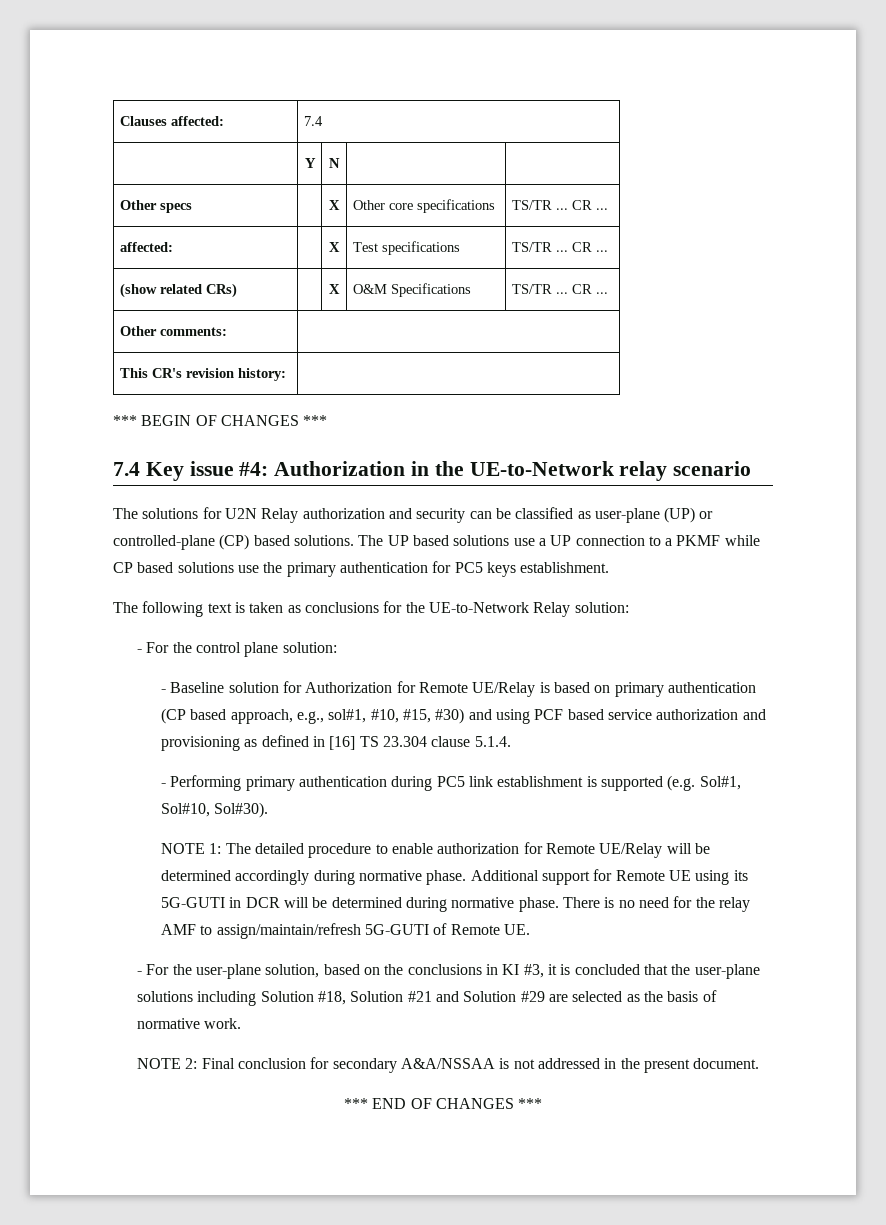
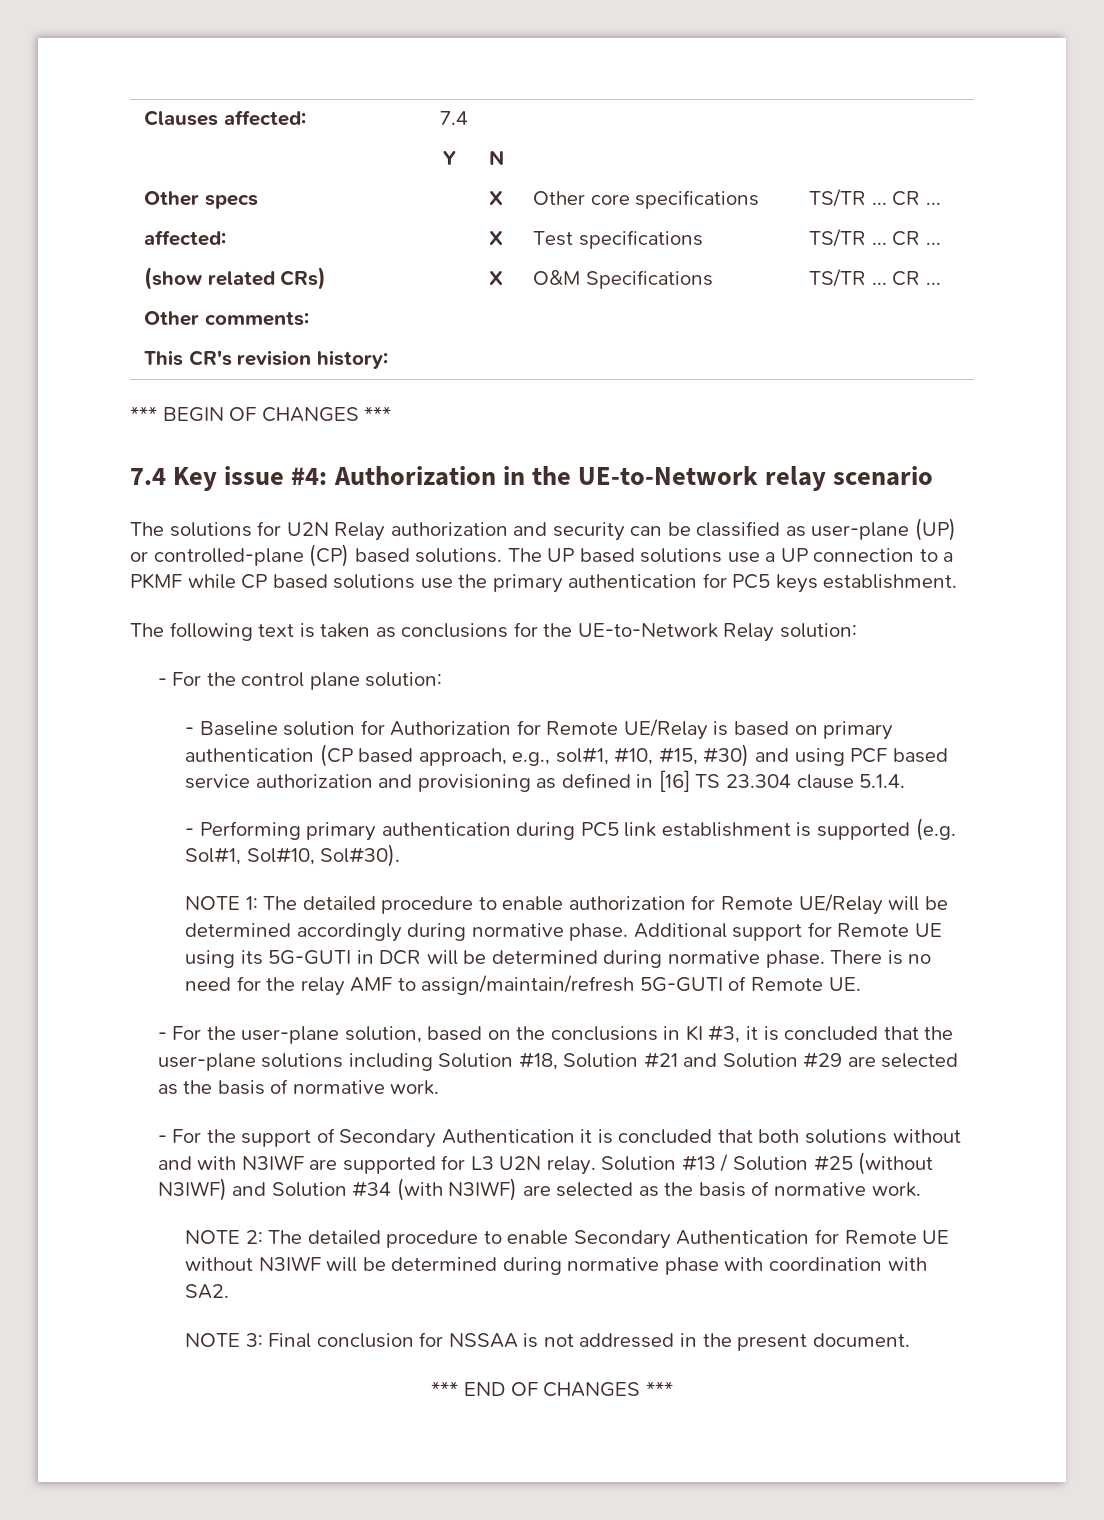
[137,1058,198,1069] NOTE 2: -> [157,1128,961,1148] [157,1152,934,1175] [157,1178,921,1201] [185,1229,950,1249] [185,1256,927,1275] [185,1284,230,1299] [185,1333,263,1347] - For the support of Secondary Authentication it is concluded that both solutions without and with N3IWF are supported for L3 U2N relay. Solution #13 / Solution #25 (without N3IWF) and Solution #34 (with N3IWF) are selected as the basis of normative work. // NOTE 2: The detailed procedure to enable Secondary Authentication for Remote UE without N3IWF will be determined during normative phase with coordination with SA2. // NOTE 3:
[332,1058,495,1073] secondary A&A/NSSAA -> [448,1333,518,1348] NSSAA

